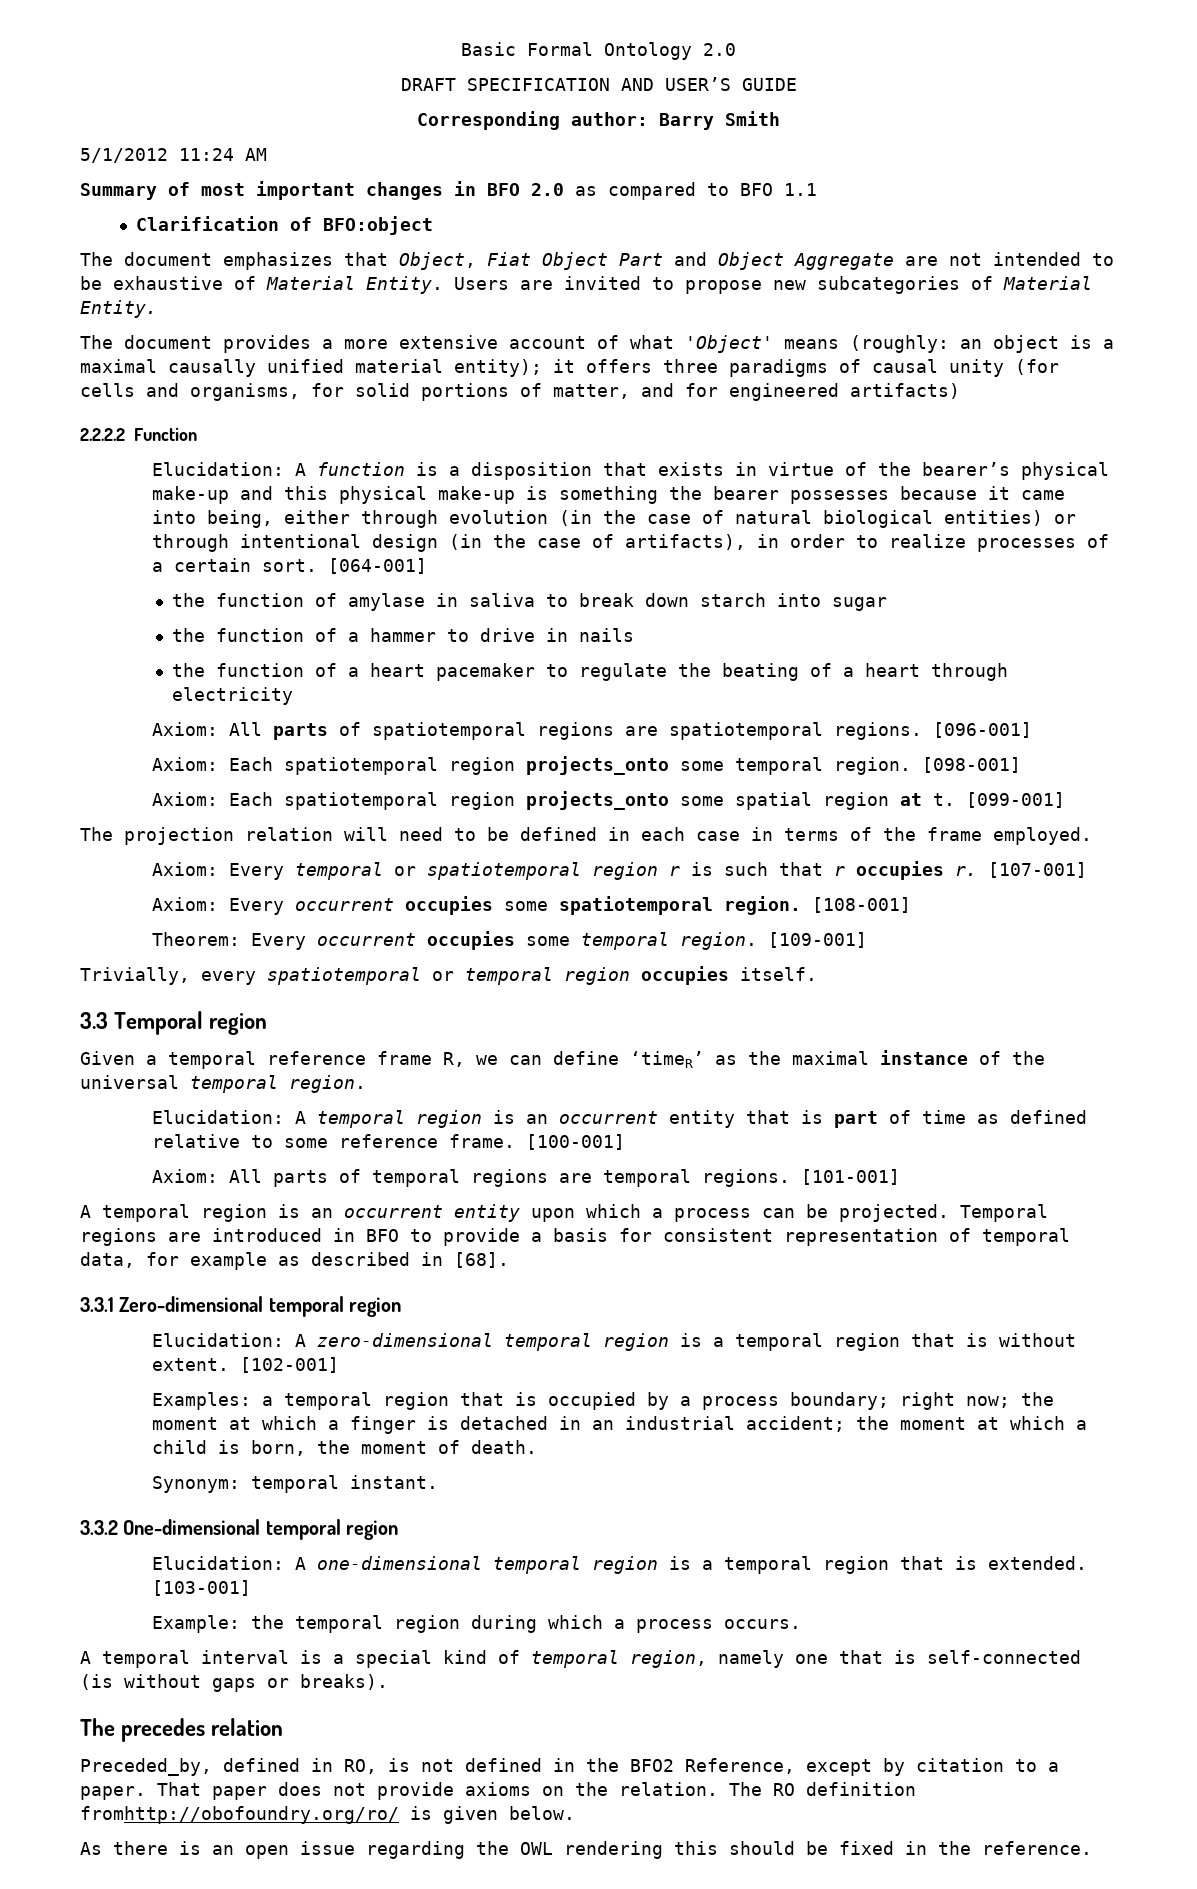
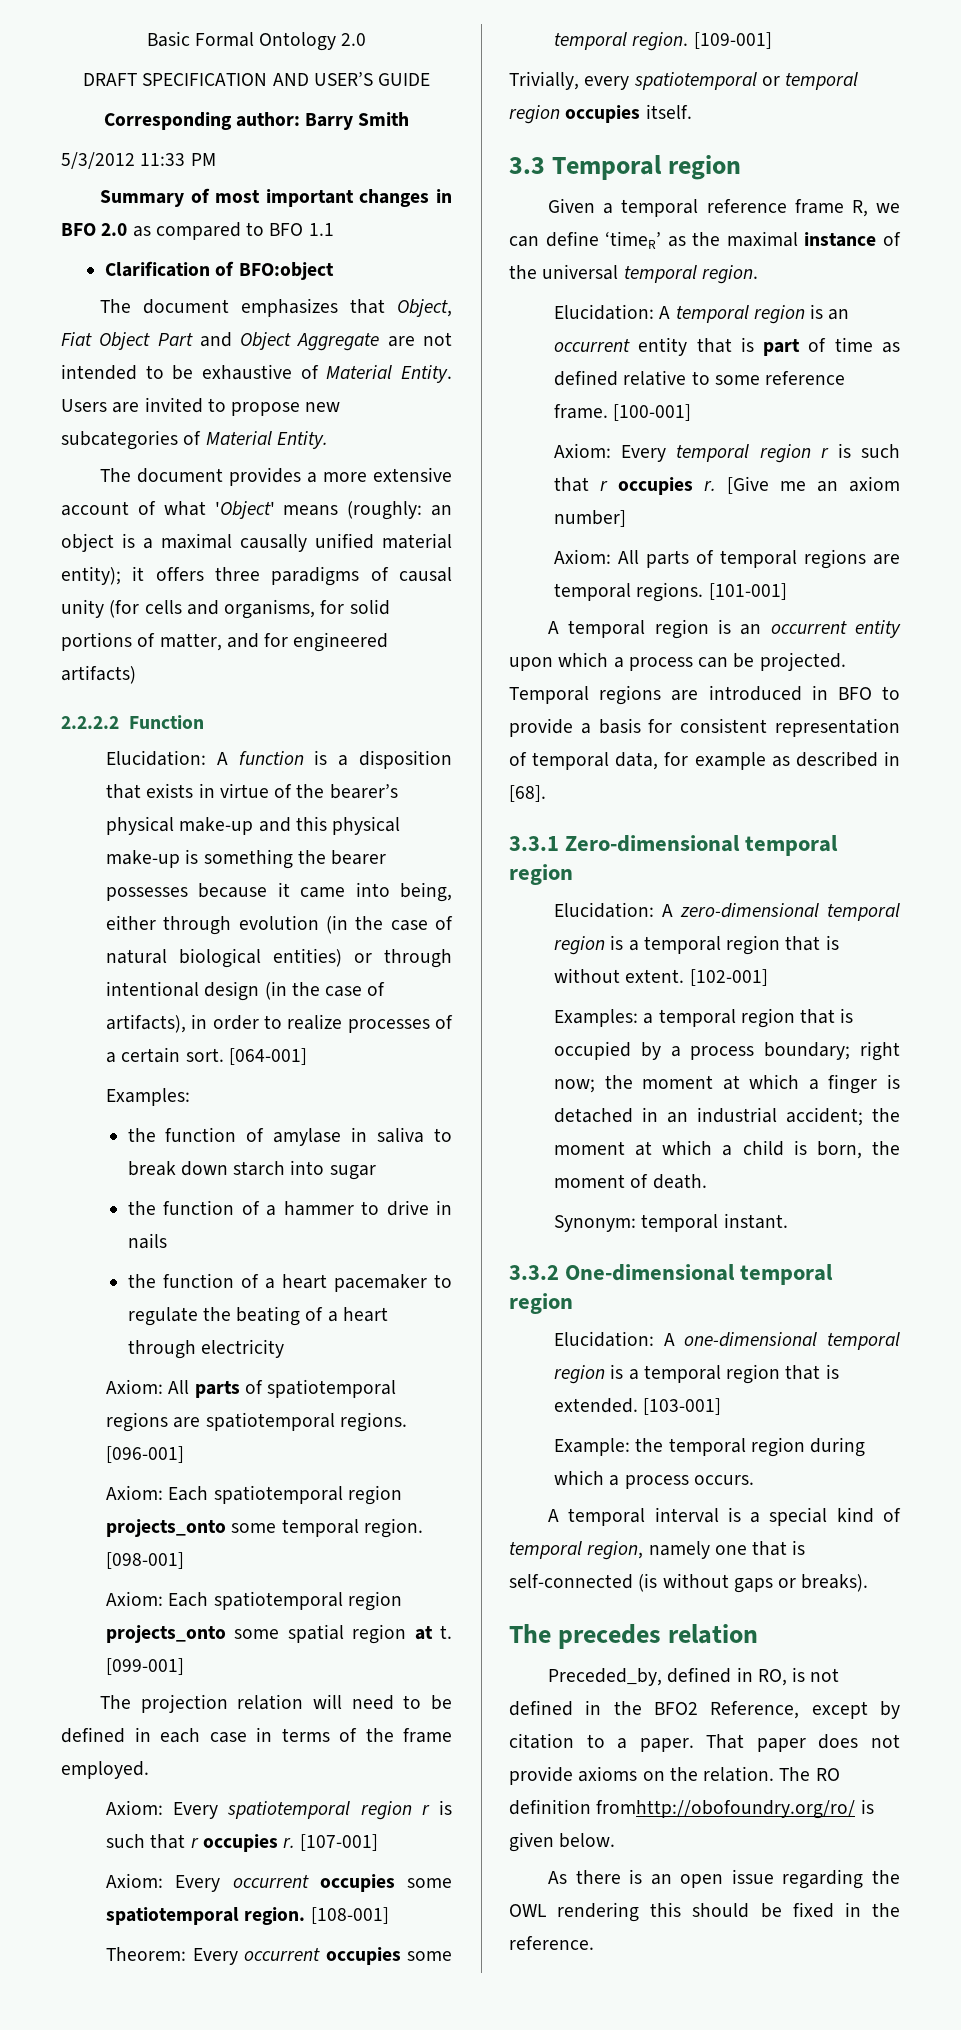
[80,148,267,163] 5/1/2012 11:24 AM -> [61,152,216,169] 5/3/2012 11:33 PM
(427, 566) none -> [106,1088,191,1106] // Examples:
[294,862,416,880] temporal or -> (219, 1810) none
(625, 1142) none -> [554,443,900,463] [554,476,900,495] [554,510,627,527] // Axiom: Every temporal region r is such that r occupies r. [Give me an axiom number]

